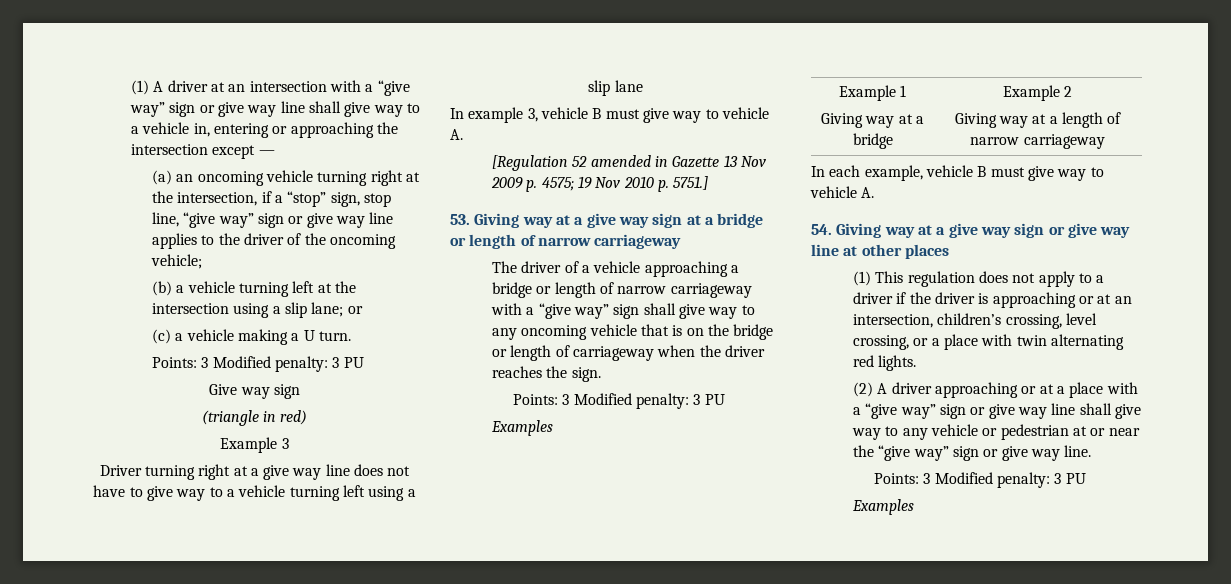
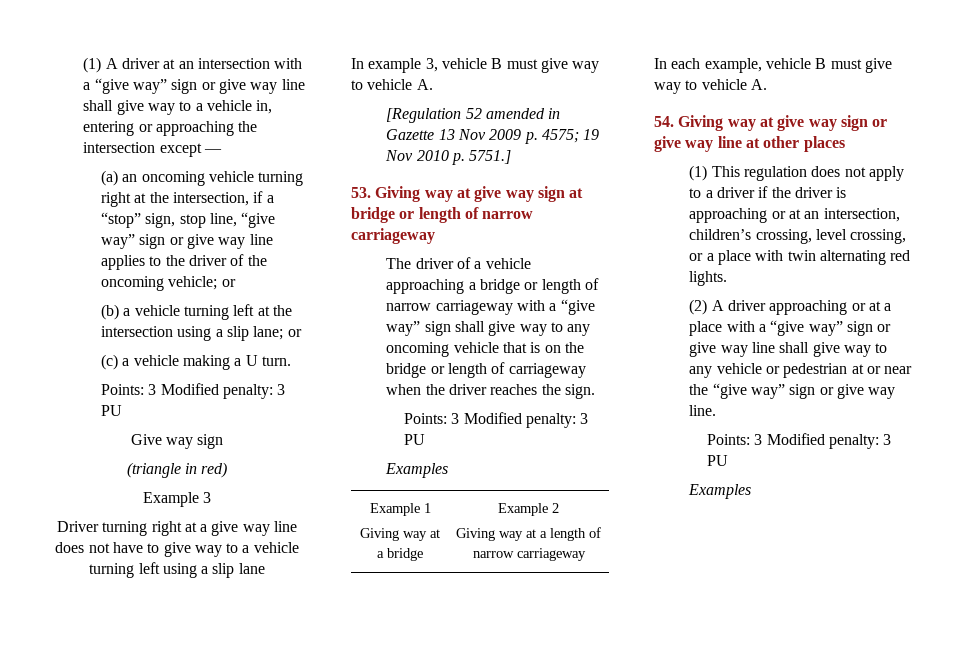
(203, 261) none -> [221,279,236,287] or
[574,217,584,225] a -> (471, 193) none
[704,217,714,225] a -> (584, 193) none
[936,227,946,235] a -> (774, 122) none

